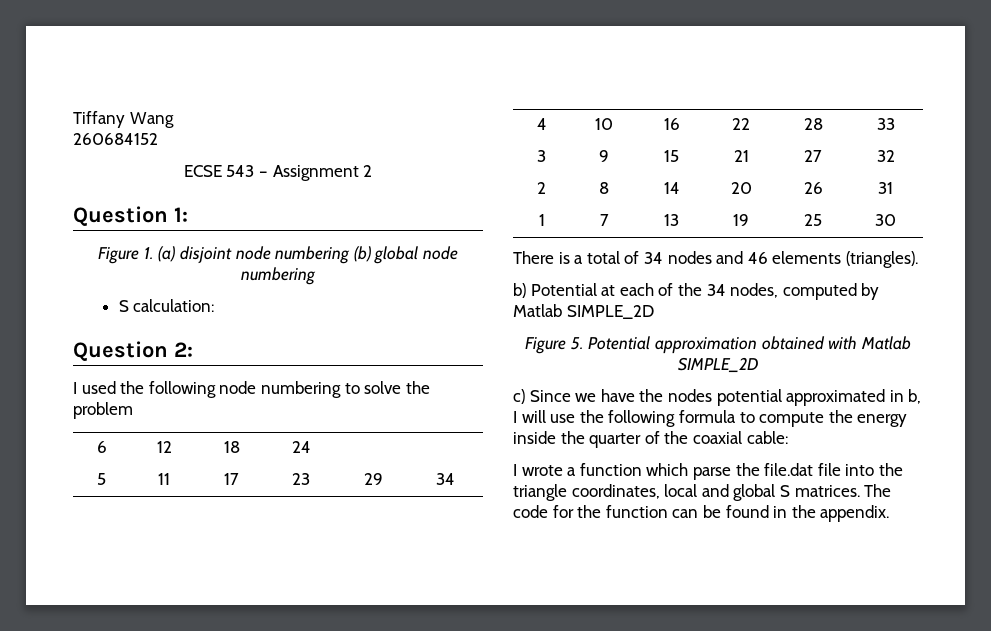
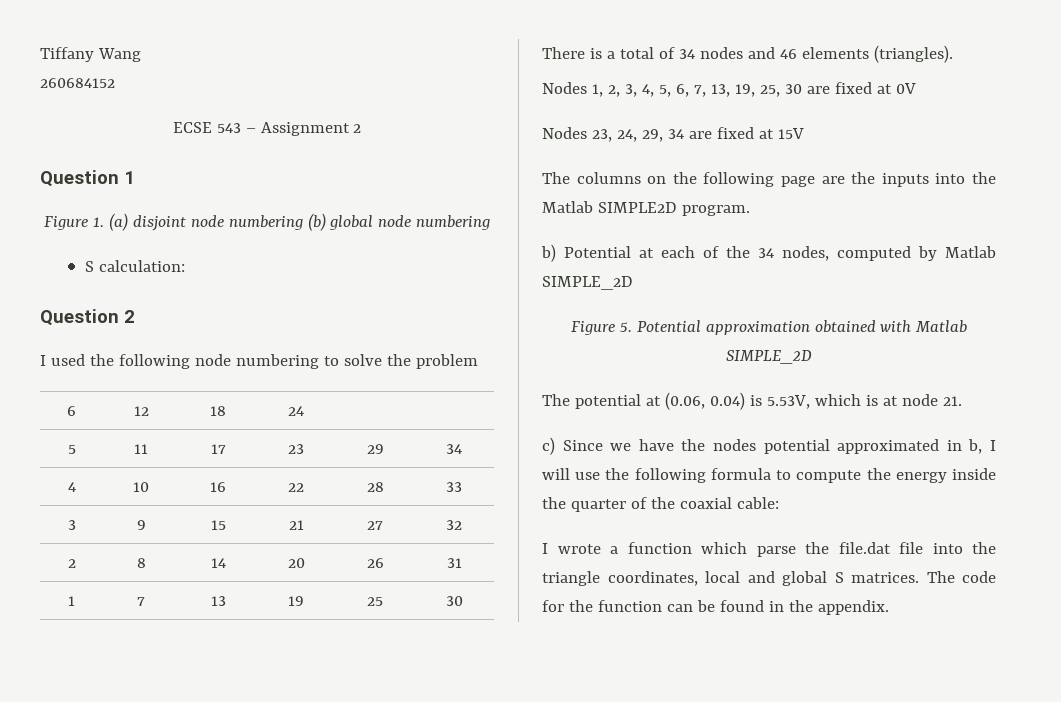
[174,207,188,222] 1: -> [124,171,135,184] 1
[174,342,193,357] 2: -> [124,310,135,323] 2
(918, 259) none -> [542,82,916,97] [542,127,804,142] [542,172,997,187] [542,201,750,216] // Nodes 1, 2, 3, 4, 5, 6, 7, 13, 19, 25, 30 are fixed at 0V // Nodes 23, 24, 29, 34 are fixed at 15V // The columns on the following page are the inputs into the Matlab SIMPLE2D program.
(758, 365) none -> [542,392,962,410] // The potential at (0.06, 0.04) is 5.53V, which is at node 21.

